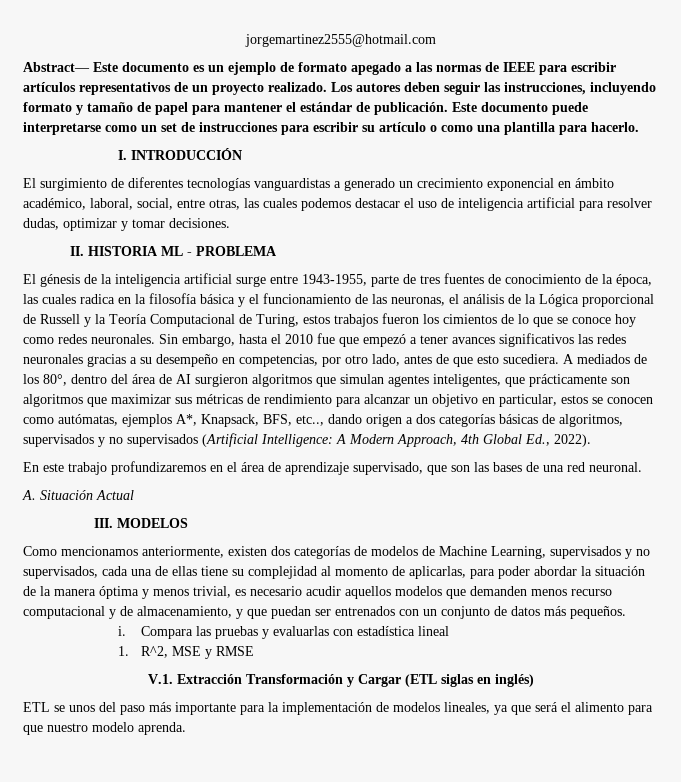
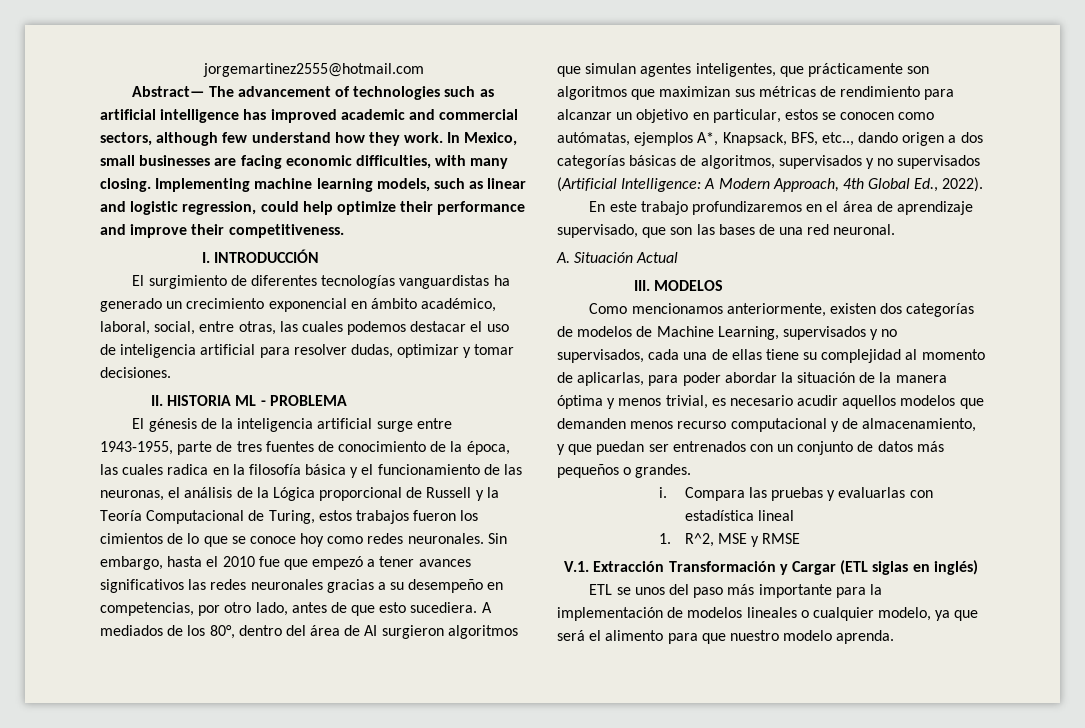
[93,62,616,75] [23,82,656,95] [23,102,588,115] [23,122,639,135] Este documento es un ejemplo de formato apegado a las normas de IEEE para escribir artículos representativos de un proyecto realizado. Los autores deben seguir las instrucciones, incluyendo formato y tamaño de papel para mantener el estándar de publicación. Este documento puede interpretarse como un set de instrucciones para escribir su artículo o como una plantilla para hacerlo. -> [208,86,494,100] [100,109,519,123] [100,132,518,146] [100,155,509,169] [100,178,527,192] [100,201,526,215] [100,224,344,238] The advancement of technologies such as artificial intelligence has improved academic and commercial sectors, although few understand how they work. In Mexico, small businesses are facing economic difficulties, with many closing. Implementing machine learning models, such as linear and logistic regression, could help optimize their performance and improve their competitiveness.
[334,181,341,188] a -> [493,275,510,286] ha
[111,394,171,404] maximizar -> [659,86,731,97] maximizan
[570,606,626,619] pequeños. -> [557,464,692,478] pequeños o grandes.
[444,702,490,714] lineales, -> [746,607,932,621] lineales o cualquier modelo,

